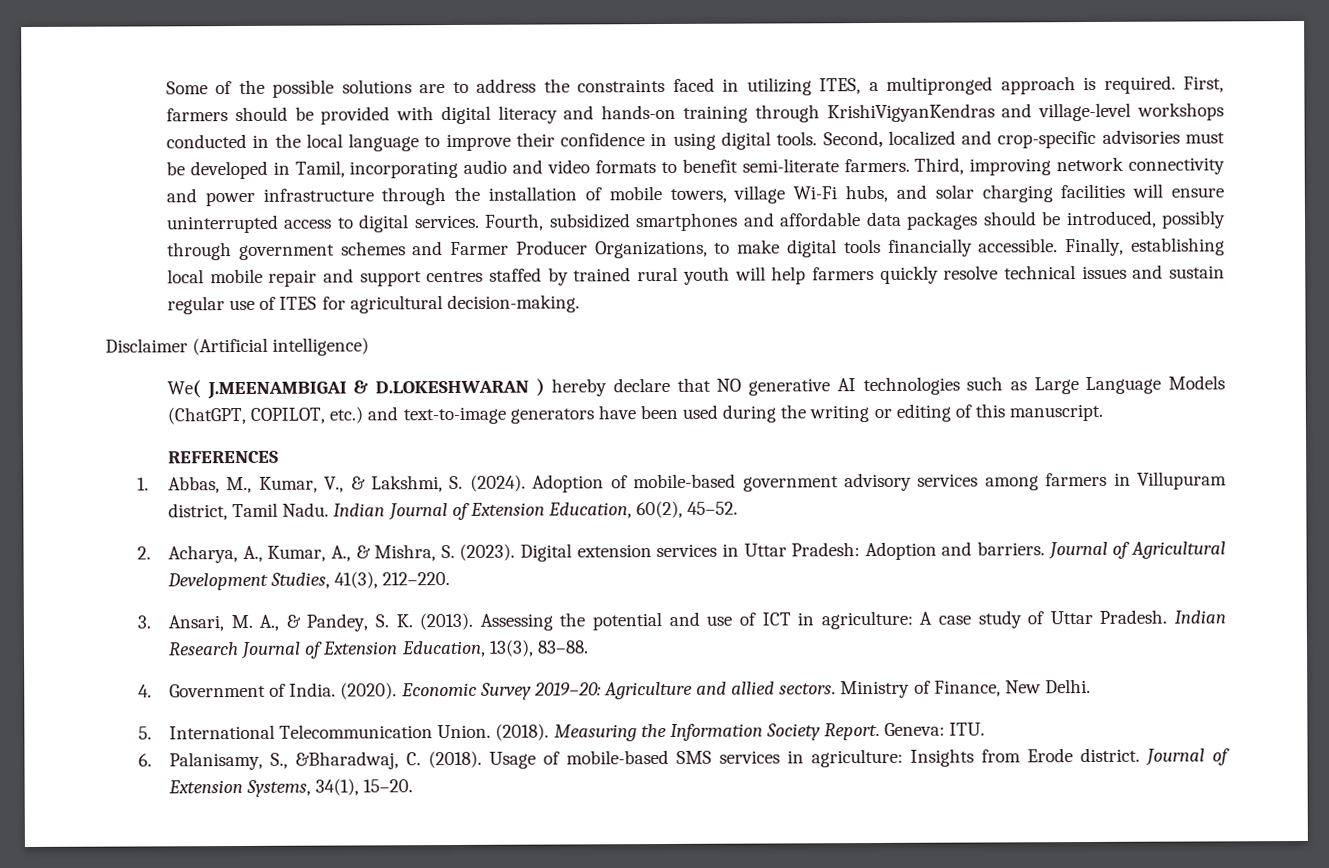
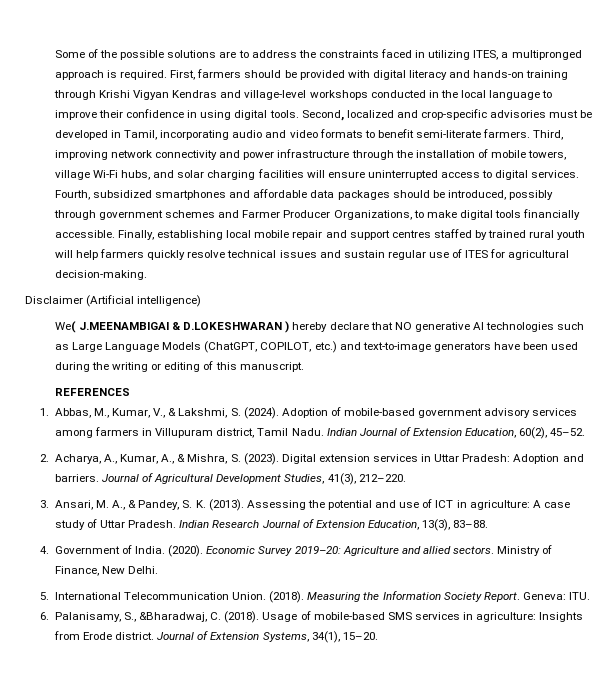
[826,103,995,123] KrishiVigyanKendras -> [99,90,218,100] Krishi Vigyan Kendras

